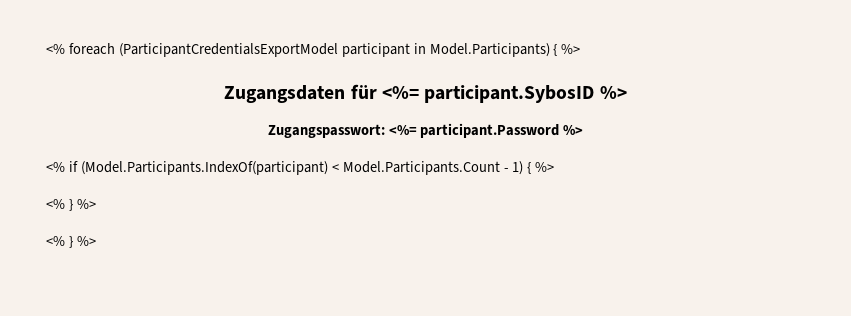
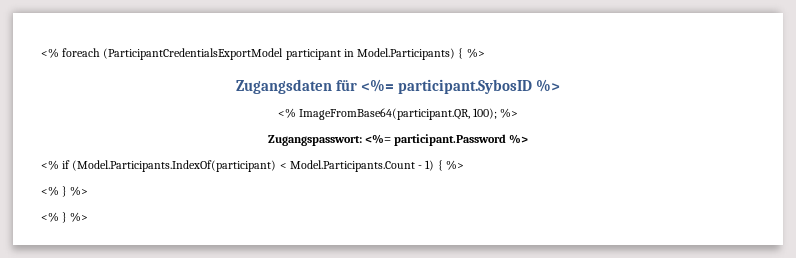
(627, 92) none -> [277,108,519,120] // <% ImageFromBase64(participant.QR, 100); %>

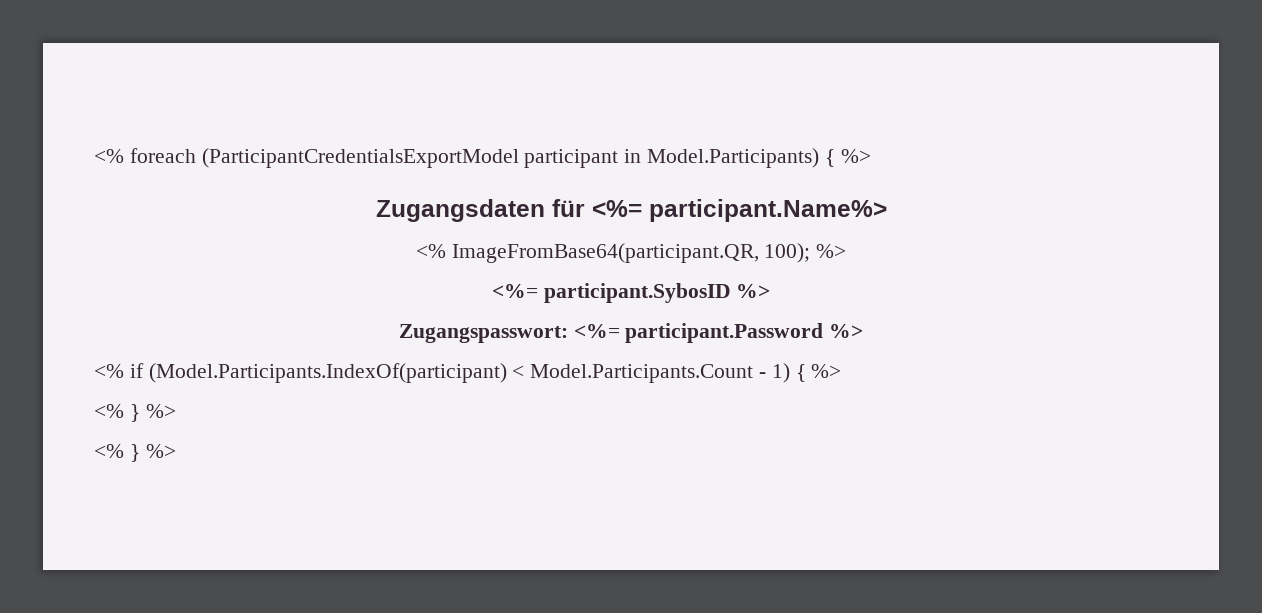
[397,79,560,94] participant.SybosID %> -> [648,199,887,222] participant.Name%>
(519, 113) none -> [491,283,771,303] // <%= participant.SybosID %>

